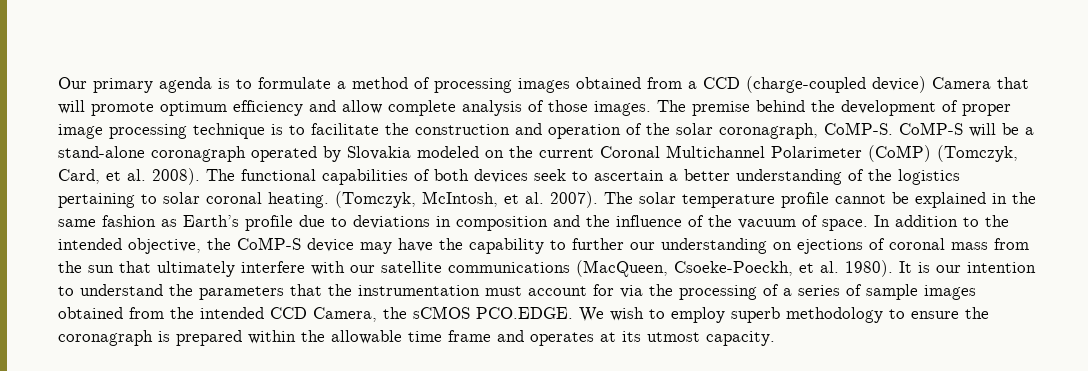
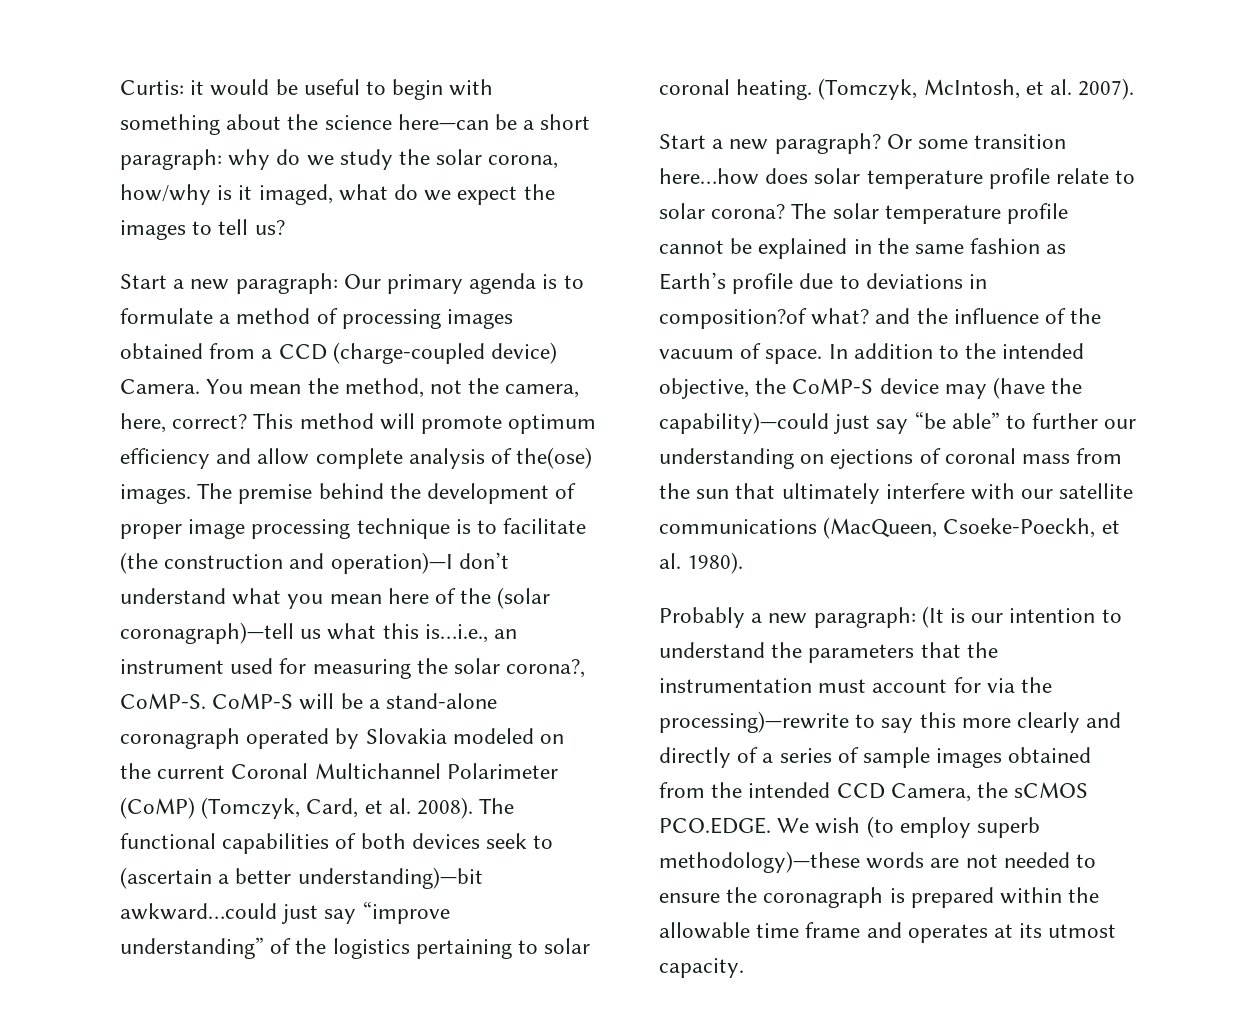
(58, 83) none -> [120,79,494,100] [120,114,591,135] [120,149,559,170] [120,184,555,205] [120,219,285,240] [120,273,338,294] Curtis: it would be useful to begin with something about the science here—can be a short paragraph: why do we study the solar corona, how/why is it imaged, what do we expect the images to tell us? // Start a new paragraph:
[932,77,1029,89] Camera that -> [120,378,580,398] [120,413,374,433] Camera. You mean the method, not the camera, here, correct? This method
[548,100,588,112] those -> [516,447,593,469] the(ose)
[385,123,409,135] the -> [120,552,158,574] (the
[548,123,818,139] operation of the solar coronagraph, -> [330,552,509,574] [120,587,551,609] [120,622,518,644] [120,658,586,679] operation)—I don’t understand what you mean here of the (solar coronagraph)—tell us what this is…i.e., an instrument used for measuring the solar corona?,
[594,170,664,181] ascertain -> [120,867,212,889] (ascertain
[736,169,842,185] understanding -> [297,867,483,889] [120,901,450,924] [120,937,264,959] understanding)—bit awkward…could just say “improve understanding”
(598, 199) none -> [659,133,1067,154] [659,168,1136,189] [659,203,786,219] // Start a new paragraph? Or some transition here…how does solar temperature profile relate to solar corona?
[456,216,548,231] composition -> [659,308,870,329] composition?of what?
[398,238,544,254] have the capability -> [993,377,1083,399] [659,411,1000,434] (have the capability)—could just say “be able”
[899,261,912,273] It -> [659,606,944,628] // Probably a new paragraph: (It
[679,285,757,300] processing -> [659,711,1122,733] [659,747,731,768] processing)—rewrite to say this more clearly and directly
[649,309,665,319] to -> [866,816,894,838] (to
[786,307,883,323] methodology -> [659,851,1070,873] methodology)—these words are not needed

